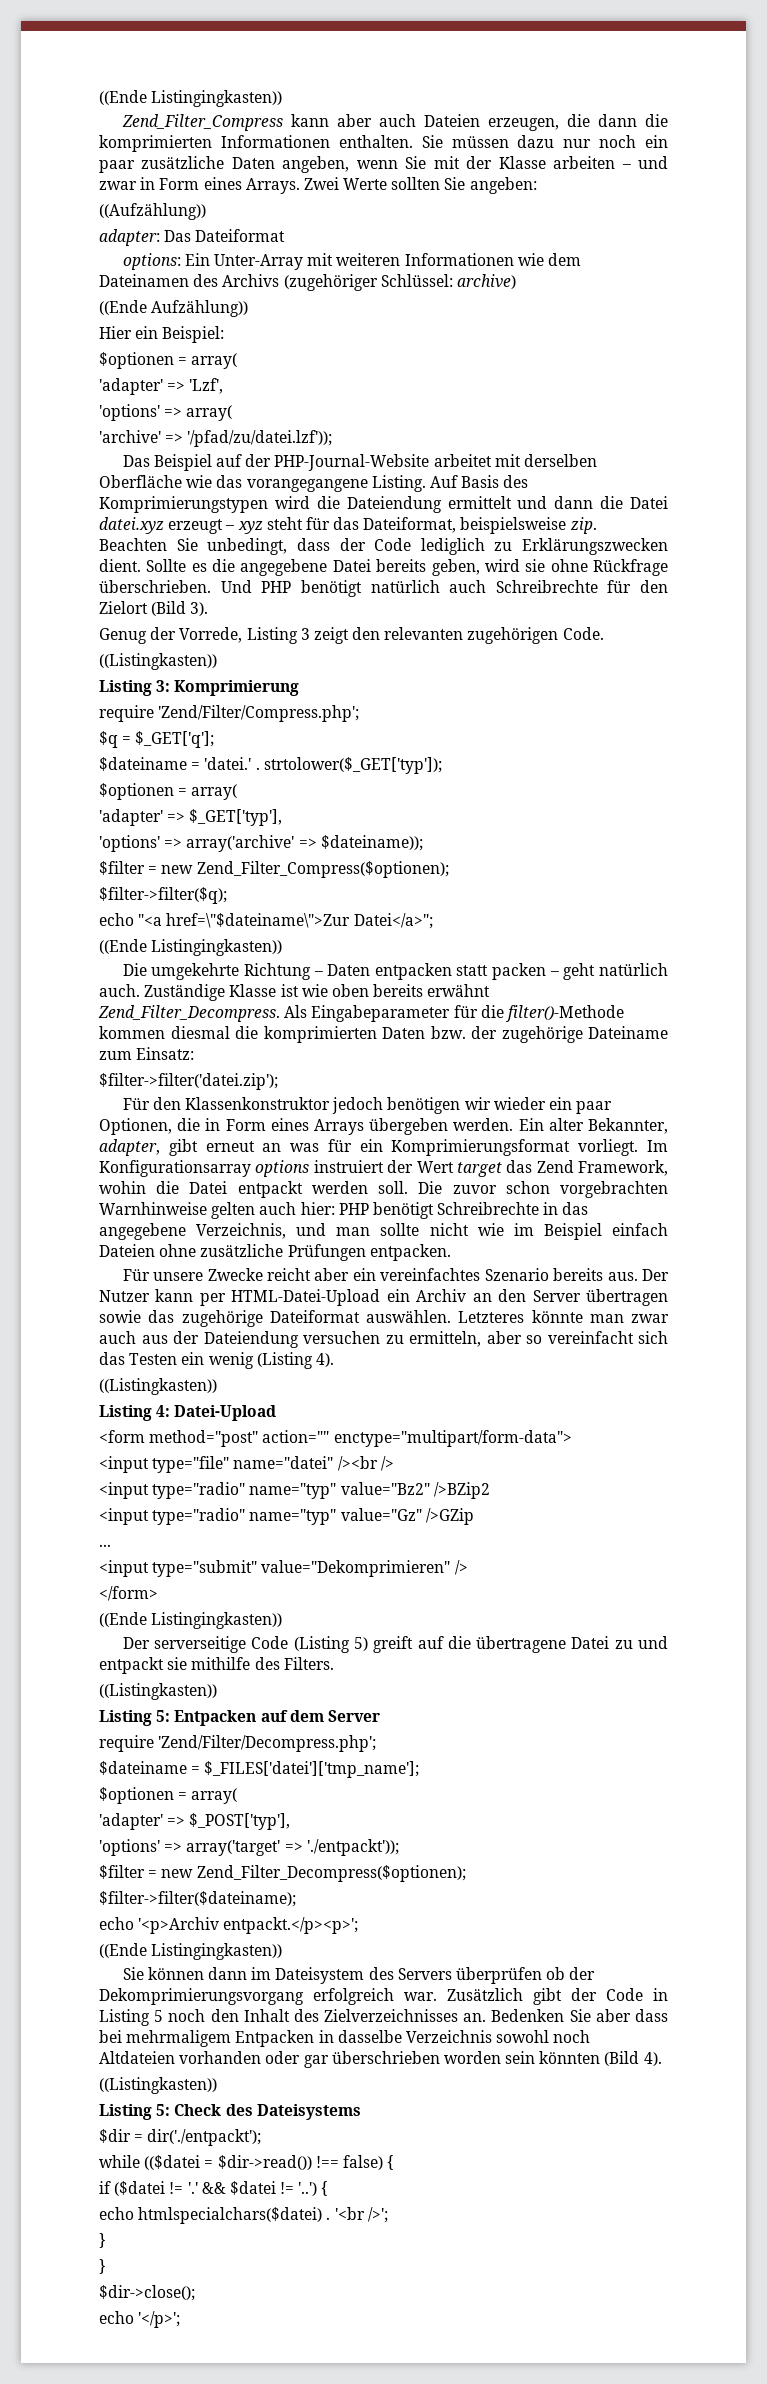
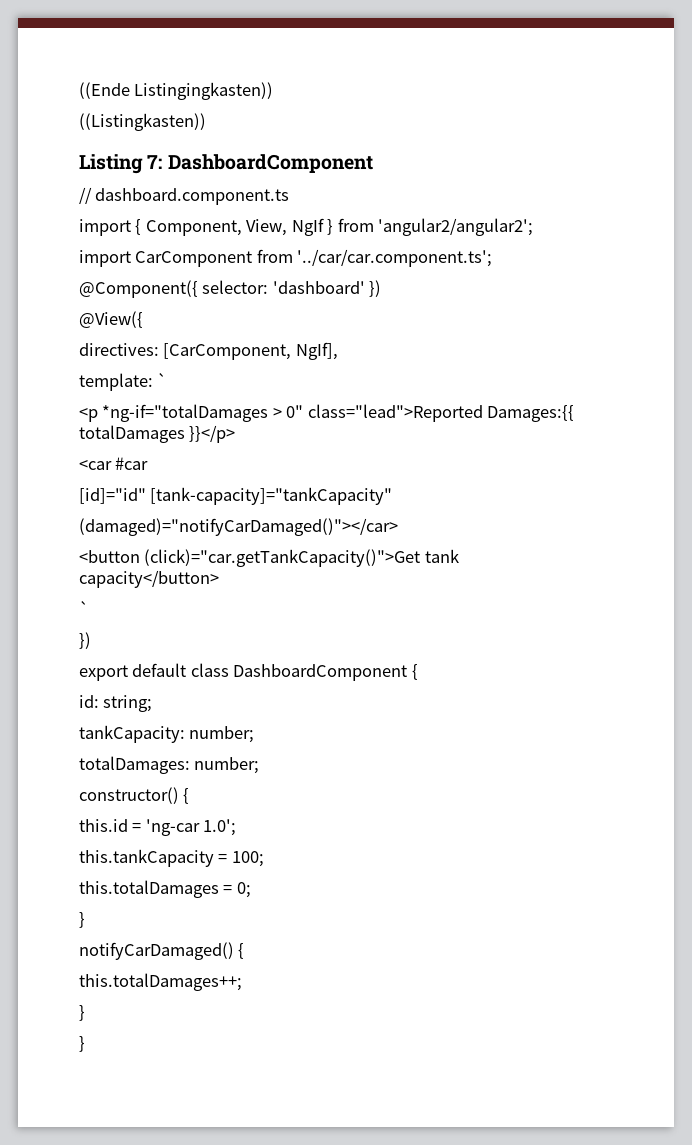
[99,90,283,107] [121,114,668,131] [99,135,668,152] [99,156,668,173] [99,177,537,194] [99,203,206,220] [99,229,286,246] [122,253,582,270] [99,274,516,291] [99,300,249,317] [99,326,225,343] [99,352,238,369] [99,378,224,395] [99,404,233,421] [99,430,333,447] [122,454,598,471] [99,475,529,492] [99,496,668,513] [99,517,597,534] [99,538,668,555] [99,559,668,576] [99,580,668,597] [99,601,209,616] [99,627,604,644] [99,653,217,670] [99,680,300,696] [99,705,360,722] [99,731,215,748] [99,757,442,774] [99,783,238,800] [99,809,283,826] [99,835,423,852] [99,861,449,878] [99,887,227,904] [99,913,433,929] [99,939,283,956] [122,963,668,980] [99,984,491,1001] [98,1005,624,1022] [99,1026,668,1043] [99,1047,195,1060] [99,1073,278,1090] [122,1097,613,1114] [99,1118,668,1135] [99,1139,668,1156] [99,1160,668,1177] [99,1181,668,1198] [99,1202,589,1219] [99,1223,669,1240] [99,1244,451,1261] [122,1268,669,1281] [99,1289,669,1306] [99,1310,669,1327] [99,1331,668,1348] [99,1352,334,1369] [99,1378,217,1395] [99,1405,277,1421] [99,1430,572,1447] [99,1456,394,1473] [99,1482,490,1499] [99,1508,474,1525] [99,1544,111,1547] [99,1560,468,1577] [99,1586,158,1601] [99,1612,283,1629] [122,1636,668,1653] [99,1657,334,1674] [99,1683,217,1700] [99,1710,380,1726] [99,1735,377,1752] [99,1761,420,1778] [99,1787,238,1804] [99,1813,291,1830] [99,1839,399,1856] [99,1865,466,1882] [99,1891,296,1907] [99,1917,359,1934] [99,1943,283,1960] [122,1967,596,1984] [99,1988,668,2005] [99,2009,668,2026] [99,2030,591,2047] [99,2051,662,2068] [99,2077,217,2094] [99,2104,361,2120] [99,2129,262,2146] [99,2155,395,2170] [99,2181,329,2196] [99,2207,388,2224] ((Ende Listingingkasten)) // Zend_Filter_Compress kann aber auch Dateien erzeugen, die dann die komprimierten Informationen enthalten. Sie müssen dazu nur noch ein paar zusätzliche Daten angeben, wenn Sie mit der Klasse arbeiten – und zwar in Form eines Arrays. Zwei Werte sollten Sie angeben: // ((Aufzählung)) // adapter: Das Dateiformat // options: Ein Unter-Array mit weiteren Informationen wie dem Dateinamen des Archivs (zugehöriger Schlüssel: archive) // ((Ende Aufzählung)) // Hier ein Beispiel: // $optionen = array( // 'adapter' => 'Lzf', // 'options' => array( // 'archive' => '/pfad/zu/datei.lzf')); // Das Beispiel auf der PHP-Journal-Website arbeitet mit derselben Oberfläche wie das vorangegangene Listing. Auf Basis des Komprimierungstypen wird die Dateiendung ermittelt und dann die Datei datei.xyz erzeugt – xyz steht für das Dateiformat, beispielsweise zip. Beachten Sie unbedingt, dass der Code lediglich zu Erklärungszwecken dient. Sollte es die angegebene Datei bereits geben, wird sie ohne Rückfrage überschrieben. Und PHP benötigt natürlich auch Schreibrechte für den Zielort (Bild 3). // Genug der Vorrede, Listing 3 zeigt den relevanten zugehörigen Code. // ((Listingkasten)) // Listing 3: Komprimierung // require 'Zend/Filter/Compress.php'; // $q = $_GET['q']; // $dateiname = 'datei.' . strtolower($_GET['typ']); // $optionen = array( // 'adapter' => $_GET['typ'], // 'options' => array('archive' => $dateiname)); // $filter = new Zend_Filter_Compress($optionen); // $filter->filter($q); // echo "<a href=\"$dateiname\">Zur Datei</a>"; // ((Ende Listingingkasten)) // Die umgekehrte Richtung – Daten entpacken statt packen – geht natürlich auch. Zuständige Klasse ist wie oben bereits erwähnt Zend_Filter_Decompress. Als Eingabeparameter für die filter()-Methode kommen diesmal die komprimierten Daten bzw. der zugehörige Dateiname zum Einsatz: // $filter->filter('datei.zip'); // Für den Klassenkonstruktor jedoch benötigen wir wieder ein paar Optionen, die in Form eines Arrays übergeben werden. Ein alter Bekannter, adapter, gibt erneut an was für ein Komprimierungsformat vorliegt. Im Konfigurationsarray options instruiert der Wert target das Zend Framework, wohin die Datei entpackt werden soll. Die zuvor schon vorgebrachten Warnhinweise gelten auch hier: PHP benötigt Schreibrechte in das angegebene Verzeichnis, und man sollte nicht wie im Beispiel einfach Dateien ohne zusätzliche Prüfungen entpacken. // Für unsere Zwecke reicht aber ein vereinfachtes Szenario bereits aus. Der Nutzer kann per HTML-Datei-Upload ein Archiv an den Server übertragen sowie das zugehörige Dateiformat auswählen. Letzteres könnte man zwar auch aus der Dateiendung versuchen zu ermitteln, aber so vereinfacht sich das Testen ein wenig (Listing 4). // ((Listingkasten)) // Listing 4: Datei-Upload // <form method="post" action="" enctype="multipart/form-data"> // <input type="file" name="datei" /><br /> // <input type="radio" name="typ" value="Bz2" />BZip2 // <input type="radio" name="typ" value="Gz" />GZip // ... // <input type="submit" value="Dekomprimieren" /> // </form> // ((Ende Listingingkasten)) // Der serverseitige Code (Listing 5) greift auf die übertragene Datei zu und entpackt sie mithilfe des Filters. // ((Listingkasten)) // Listing 5: Entpacken auf dem Server // require 'Zend/Filter/Decompress.php'; // $dateiname = $_FILES['datei']['tmp_name']; // $optionen = array( // 'adapter' => $_POST['typ'], // 'options' => array('target' => './entpackt')); // $filter = new Zend_Filter_Decompress($optionen); // $filter->filter($dateiname); // echo '<p>Archiv entpackt.</p><p>'; // ((Ende Listingingkasten)) // Sie können dann im Dateisystem des Servers überprüfen ob der Dekomprimierungsvorgang erfolgreich war. Zusätzlich gibt der Code in Listing 5 noch den Inhalt des Zielverzeichnisses an. Bedenken Sie aber dass bei mehrmaligem Entpacken in dasselbe Verzeichnis sowohl noch Altdateien vorhanden oder gar überschrieben worden sein könnten (Bild 4). // ((Listingkasten)) // Listing 5: Check des Dateisystems // $dir = dir('./entpackt'); // while (($datei = $dir->read()) !== false) { // if ($datei != '.' && $datei != '..') { // echo htmlspecialchars($datei) . '<br />'; -> [79,82,274,100] [79,113,206,131] [79,154,373,174] [79,187,290,205] [79,218,534,236] [79,249,493,267] [79,280,382,298] [79,311,143,328] [79,342,338,360] [79,373,168,391] [79,404,575,422] [79,425,236,443] [79,457,149,470] [79,487,393,505] [79,518,398,536] [79,549,459,567] [79,570,219,588] [79,601,89,615] [79,632,91,649] [79,663,418,681] [79,695,153,712] [79,725,255,743] [79,756,260,774] [79,787,190,804] [79,819,237,836] [79,849,264,867] [79,880,251,898] [79,912,85,928] [79,942,245,960] [79,973,242,991] ((Ende Listingingkasten)) // ((Listingkasten)) // Listing 7: DashboardComponent // // dashboard.component.ts // import { Component, View, NgIf } from 'angular2/angular2'; // import CarComponent from '../car/car.component.ts'; // @Component({ selector: 'dashboard' }) // @View({ // directives: [CarComponent, NgIf], // template: ` // <p *ng-if="totalDamages > 0" class="lead">Reported Damages:{{ totalDamages }}</p> // <car #car // [id]="id" [tank-capacity]="tankCapacity" // (damaged)="notifyCarDamaged()"></car> // <button (click)="car.getTankCapacity()">Get tank capacity</button> // ` // }) // export default class DashboardComponent { // id: string; // tankCapacity: number; // totalDamages: number; // constructor() { // this.id = 'ng-car 1.0'; // this.tankCapacity = 100; // this.totalDamages = 0; // } // notifyCarDamaged() { // this.totalDamages++;
[99,2285,195,2301] [99,2311,181,2328] // $dir->close(); // echo '</p>'; -> (85, 1044) none

